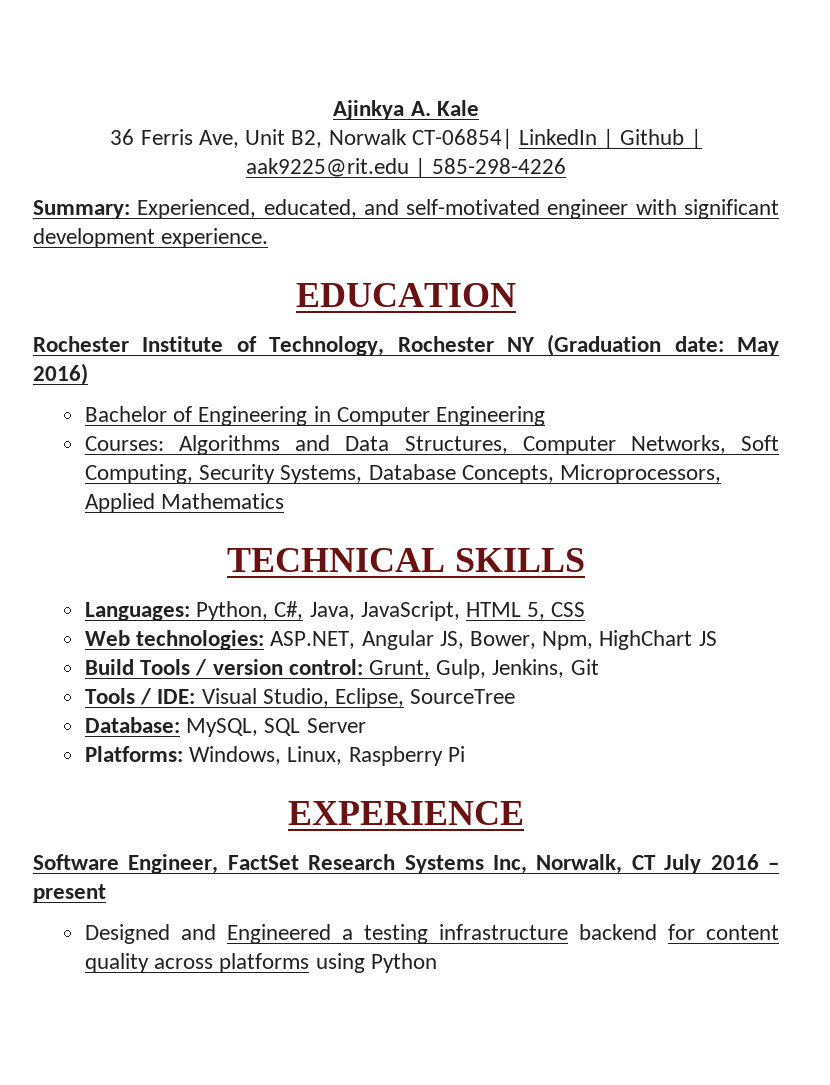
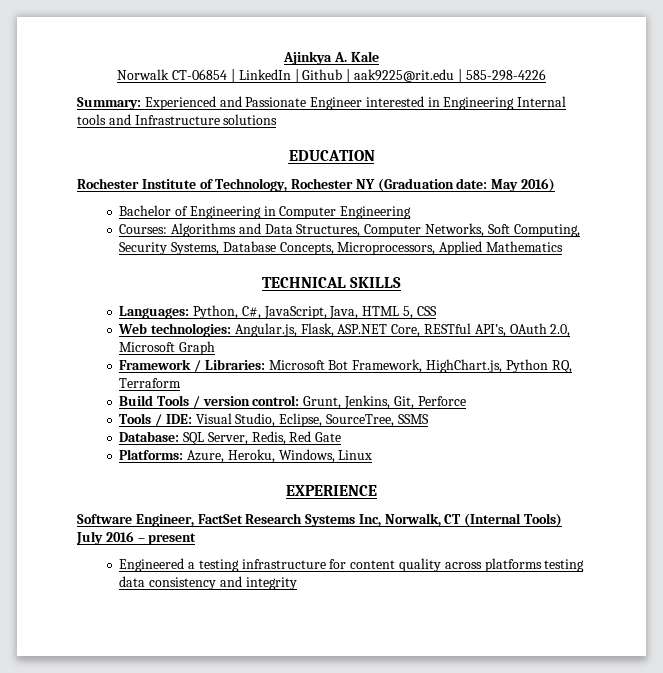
[110,129,513,149] 36 Ferris Ave, Unit B2, Norwalk CT-06854| -> [117,69,236,82] Norwalk CT-06854 |
[137,199,780,219] [33,228,269,248] Experienced, educated, and self-motivated engineer with significant development experience. -> [144,96,567,110] [77,114,278,125] Experienced and Passionate Engineer interested in Engineering Internal tools and Infrastructure solutions
[309,601,460,621] Java, JavaScript, -> [263,306,359,319] JavaScript, Java,
[270,630,717,650] ASP.NET, Angular JS, Bower, Npm, HighChart JS -> [234,323,571,337] [119,341,216,355] [119,359,572,373] [119,378,182,388] Angular.js, Flask, ASP.NET Core, RESTful API’s, OAuth 2.0, Microsoft Graph // Framework / Libraries: Microsoft Bot Framework, HighChart.js, Python RQ, Terraform
[436,659,599,679] Gulp, Jenkins, Git -> [343,395,466,409] Jenkins, Git, Perforce
[410,689,516,704] SourceTree -> [325,414,429,427] SourceTree, SSMS
[186,718,366,737] [84,746,465,766] MySQL, SQL Server // Platforms: Windows, Linux, Raspberry Pi -> [183,431,342,445] [119,449,373,463] SQL Server, Redis, Red Gate // Platforms: Azure, Heroku, Windows, Linux
(656, 862) none -> [464,513,563,527] (Internal Tools)
[84,924,216,944] Designed and -> (197, 539) none
[578,924,657,940] backend -> (326, 564) none
[315,953,437,973] using Python -> [544,559,585,572] [119,576,297,590] testing data consistency and integrity

